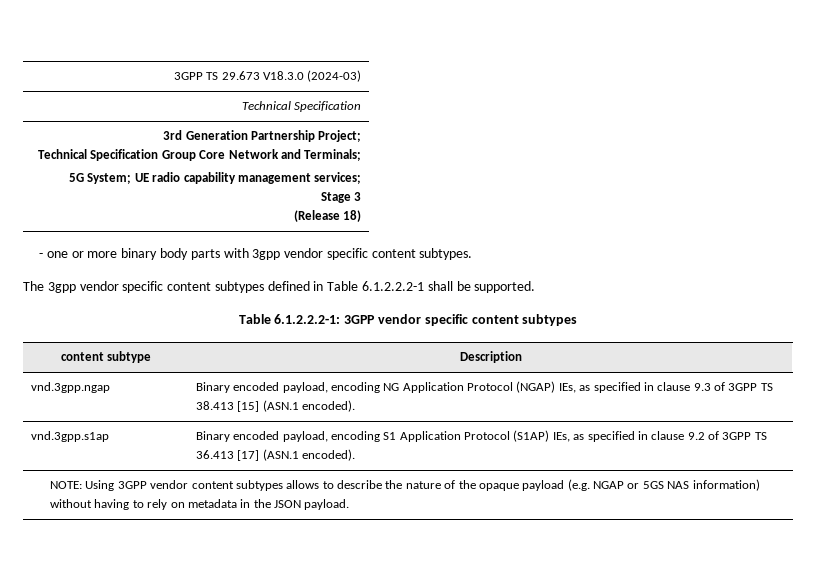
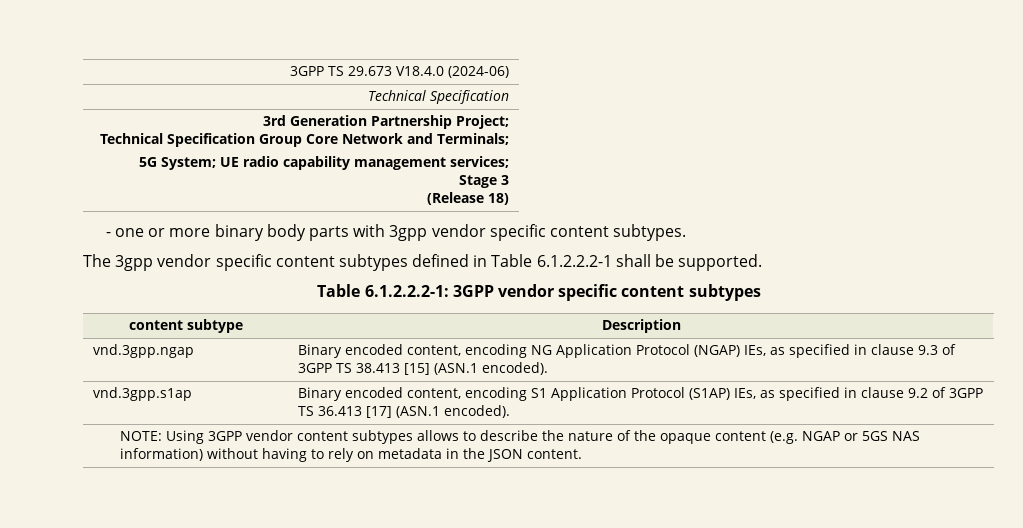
[262,70,362,82] V18.3.0 (2024-03) -> [396,66,510,78] V18.4.0 (2024-06)
[282,382,328,393] payload, -> [406,345,461,356] content,
[282,431,328,442] payload, -> [406,388,461,399] content,
[522,480,565,491] payload -> [715,431,767,441] content
[304,499,350,510] payload. -> [527,449,583,459] content.

